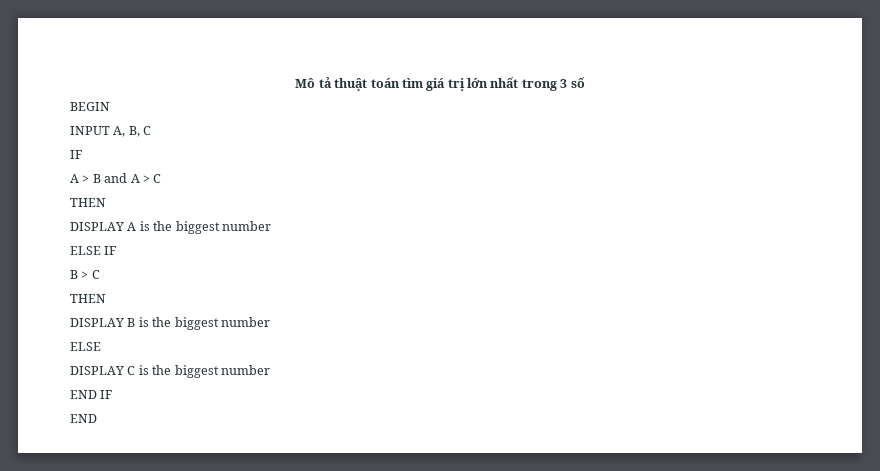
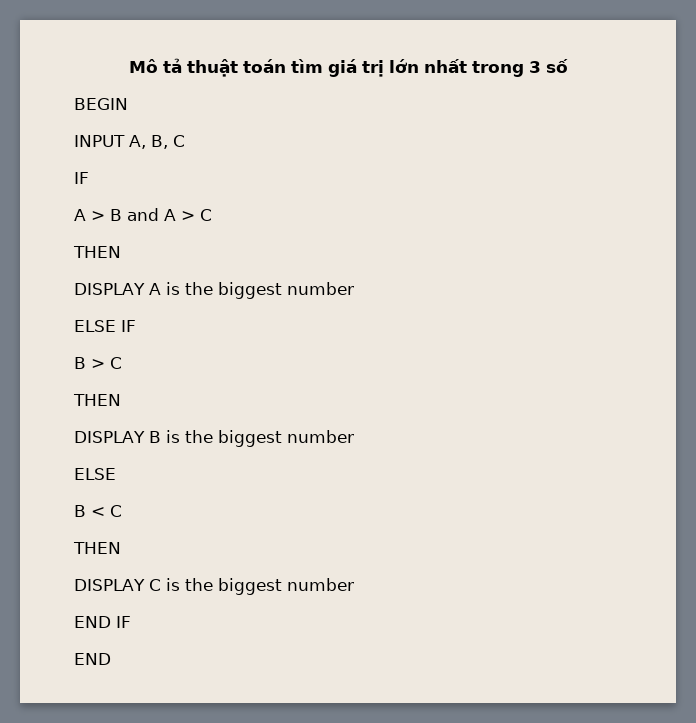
(101, 346) none -> [74,505,122,517] [73,542,121,554] // B < C // THEN

